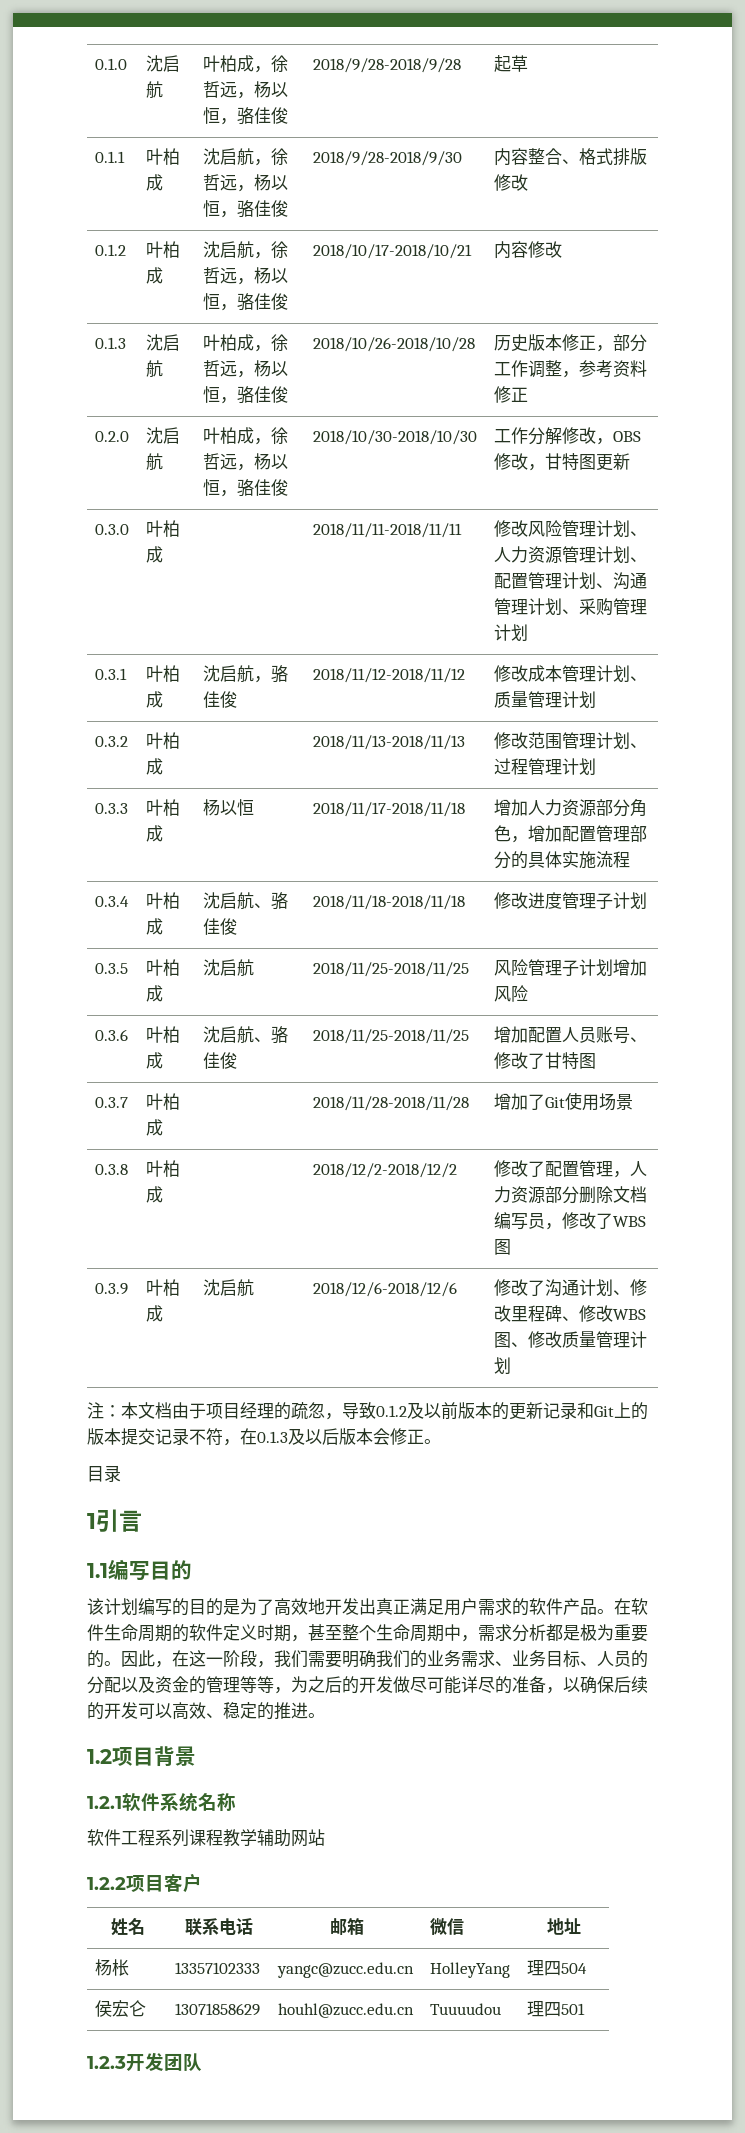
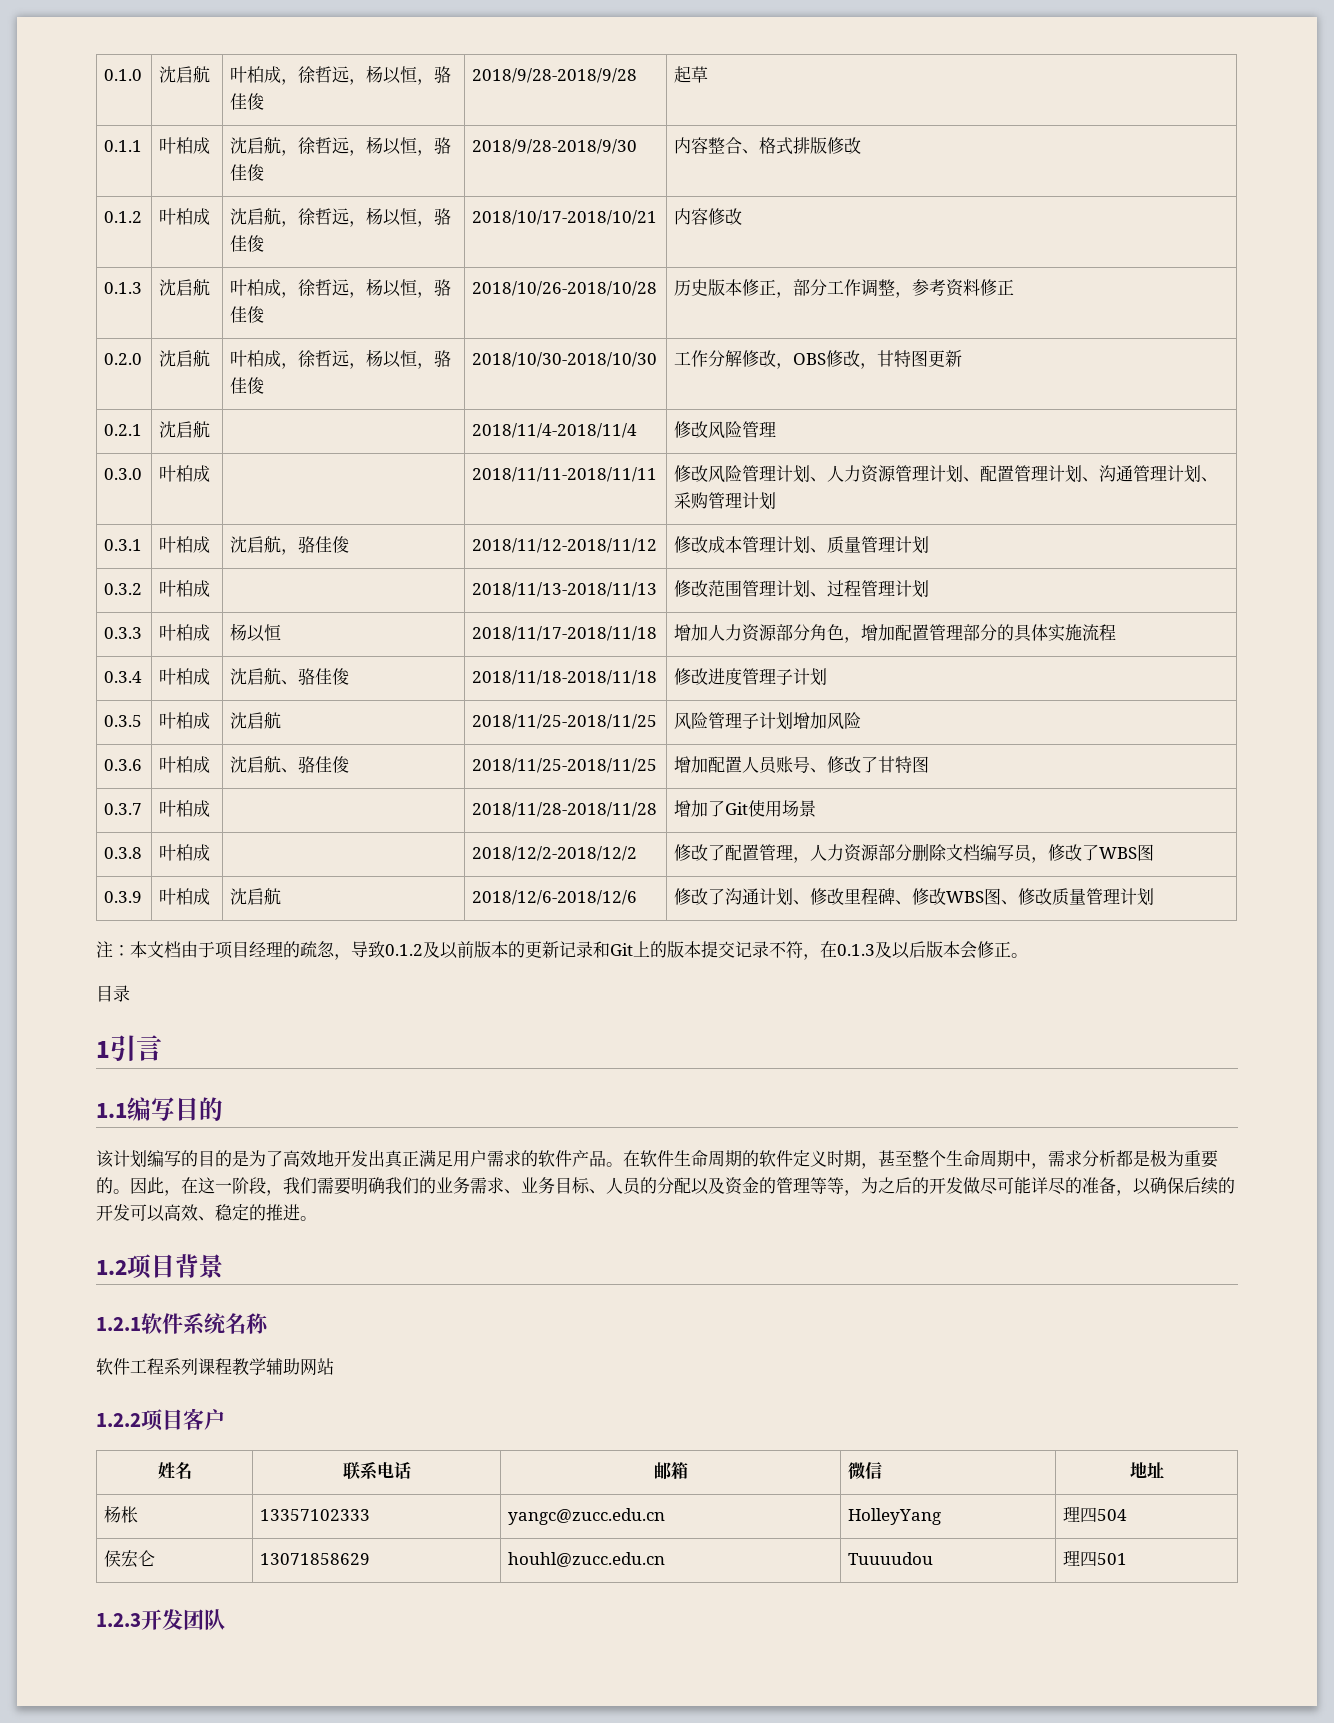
(631, 461) none -> [104,424,143,436] [159,421,211,438] [472,423,638,438] [674,421,777,439] // 0.2.1 | 沈启航 | | 2018/11/4-2018/11/4 | 修改风险管理

